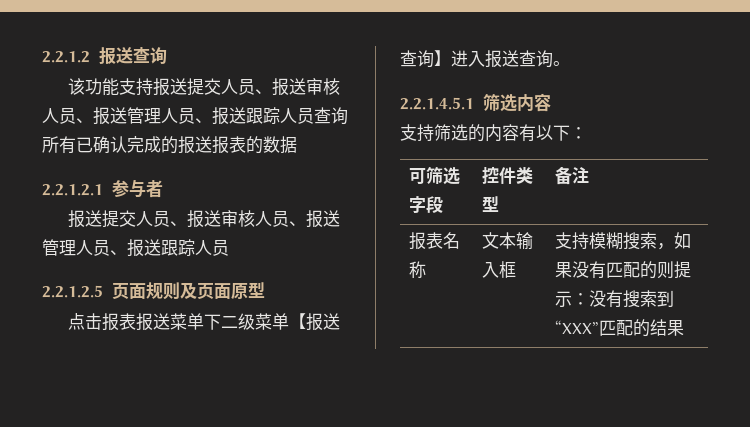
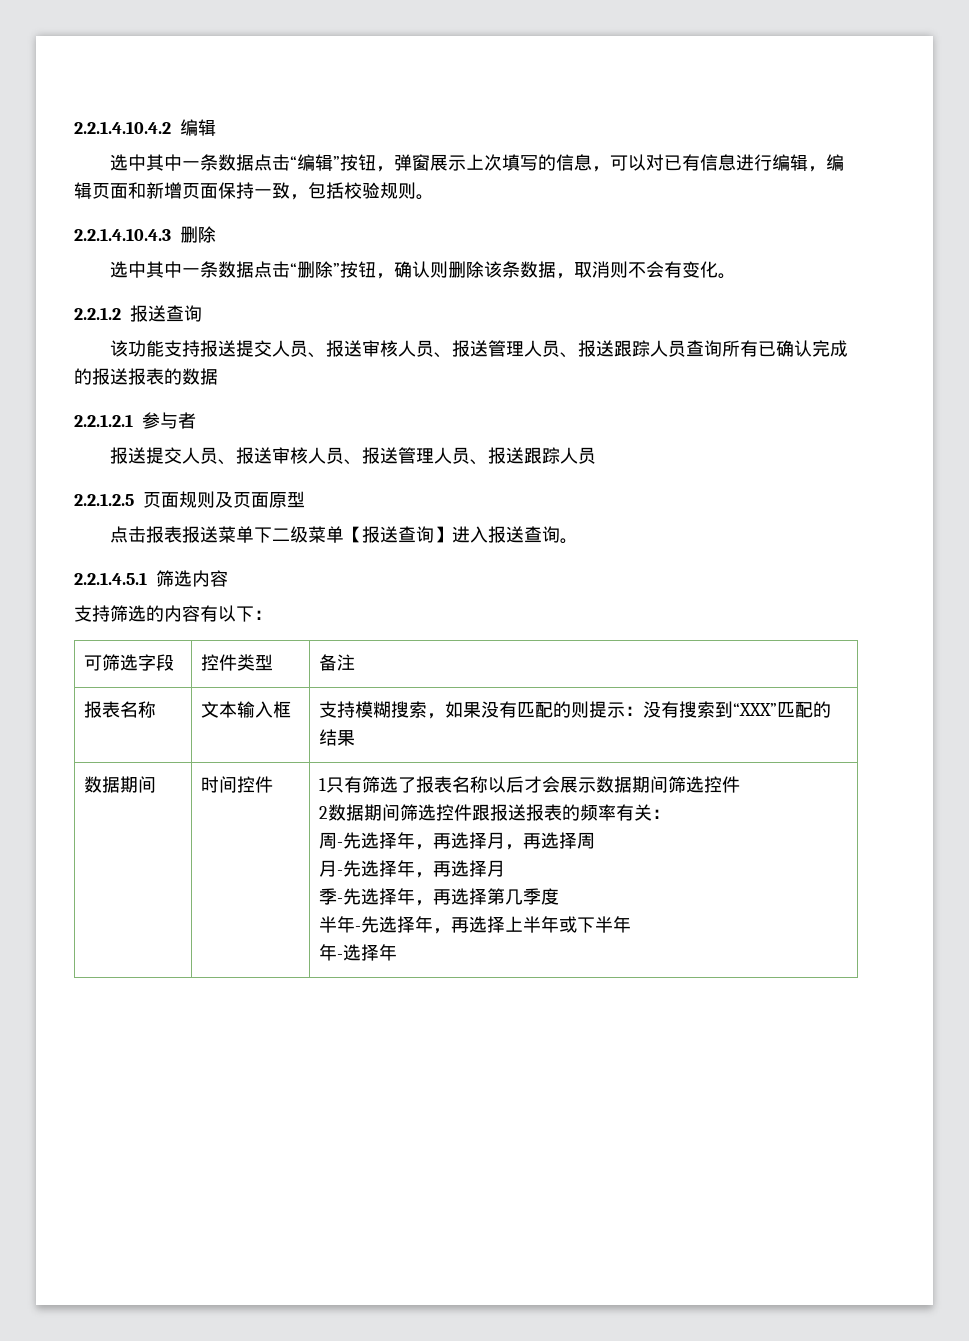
(42, 57) none -> [74,119,216,136] [109,154,844,172] [74,182,434,200] [74,226,216,243] [109,261,736,279] 2.2.1.4.10.4.2编辑 // 选中其中一条数据点击“编辑”按钮，弹窗展示上次填写的信息，可以对已有信息进行编辑，编辑页面和新增页面保持一致，包括校验规则。 // 2.2.1.4.10.4.3删除 // 选中其中一条数据点击“删除”按钮，确认则删除该条数据，取消则不会有变化。 //
(685, 328) none -> [84,776,157,793] [201,776,274,793] [319,776,741,793] [319,804,671,821] [319,832,596,850] [319,860,506,878] [319,888,560,906] [319,916,632,934] [319,944,398,961] // 数据期间 | 时间控件 | 1只有筛选了报表名称以后才会展示数据期间筛选控件 // 2数据期间筛选控件跟报送报表的频率有关： // 周-先选择年，再选择月，再选择周 // 月-先选择年，再选择月 // 季-先选择年，再选择第几季度 // 半年-先选择年，再选择上半年或下半年 // 年-选择年

